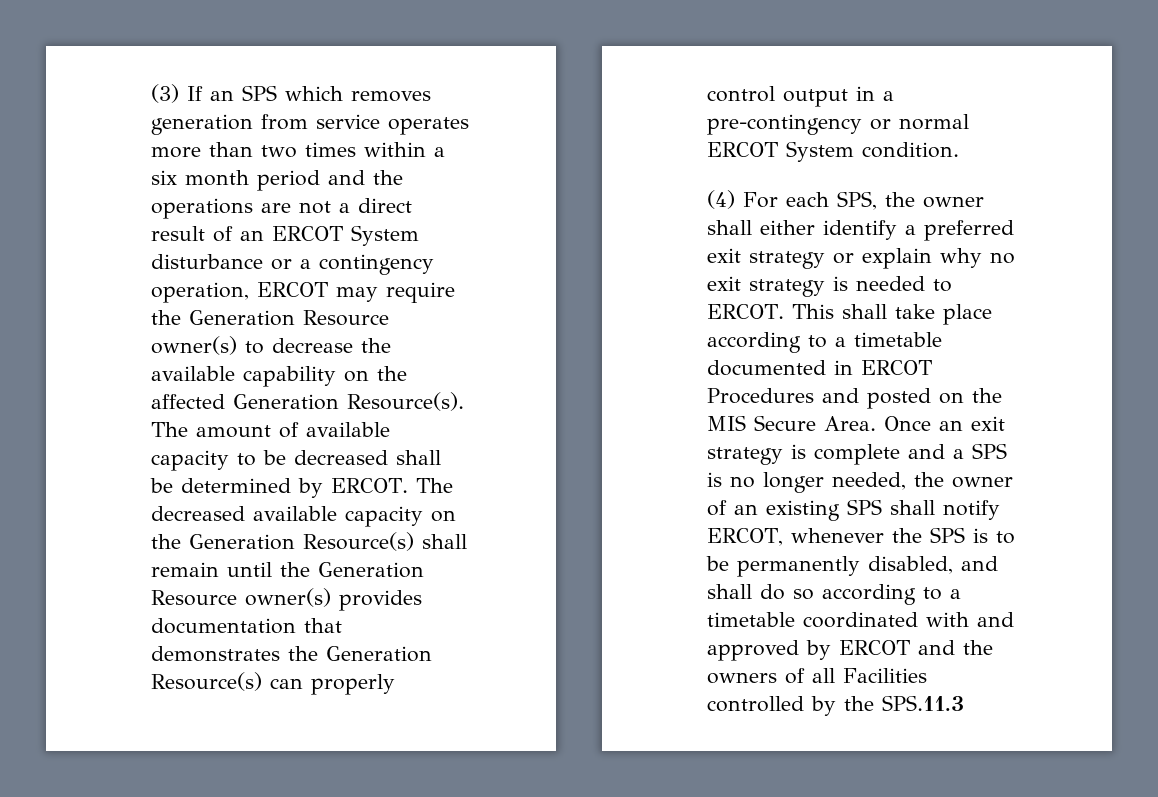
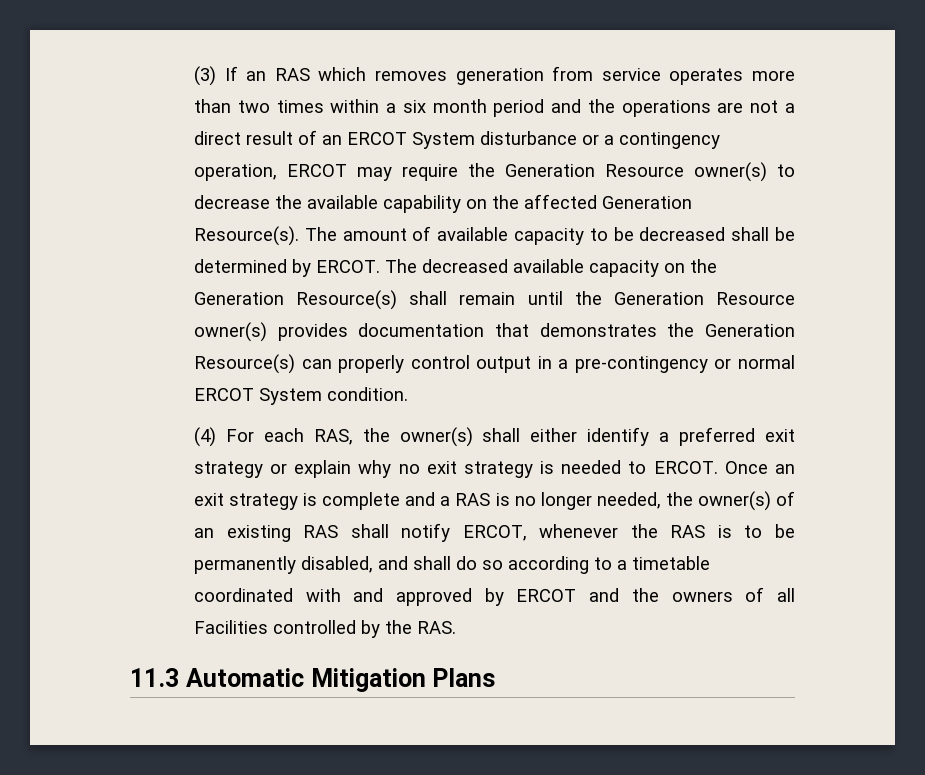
[241,85,277,101] SPS -> [274,68,310,81] RAS
[836,191,984,210] SPS, the owner -> [313,427,473,447] RAS, the owner(s)
[791,304,992,325] [706,332,942,353] [706,360,932,376] [706,388,1002,409] [706,415,876,431] This shall take place according to a timetable documented in ERCOT Procedures and posted on the MIS Secure Area. -> (718, 467) none
[971,443,1007,459] SPS -> [455,493,491,506] RAS
[951,476,1013,488] owner -> [697,491,771,511] owner(s)
[846,499,882,515] SPS -> [303,525,339,538] RAS
[929,527,965,543] SPS -> [670,525,706,538] RAS
[881,695,964,711] SPS.11.3 -> [416,621,456,634] [130,668,496,692] RAS. // 11.3 Automatic Mitigation Plans

